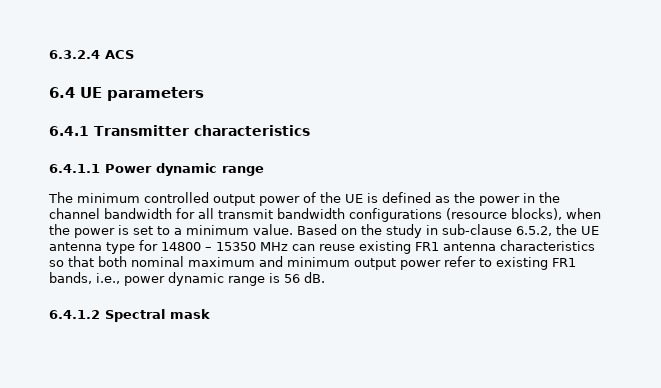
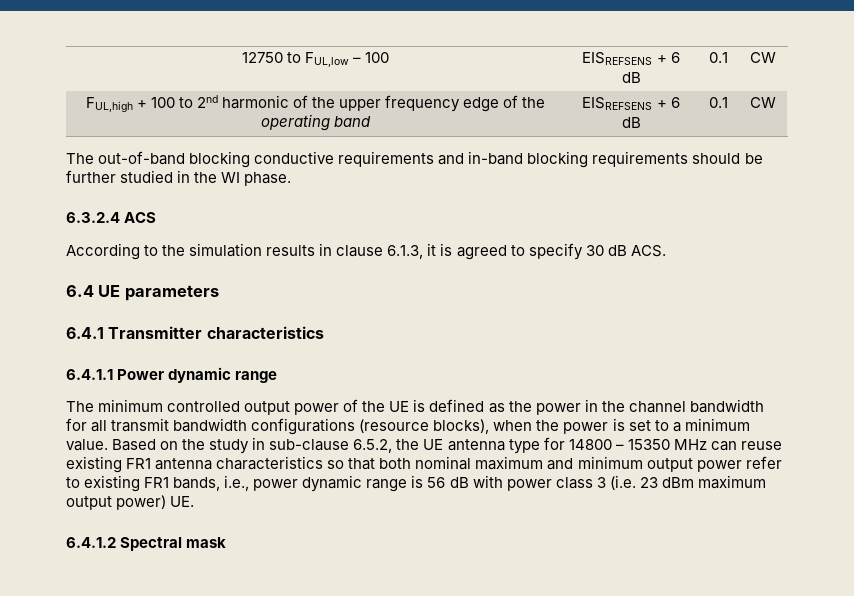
[49,50,134,59] 6.3.2.4 ACS -> [241,52,390,67] [582,52,680,65] [621,72,641,83] [708,52,728,63] [750,52,776,63] [85,95,546,112] [260,114,372,131] [582,97,680,110] [621,117,641,128] [708,97,728,108] [750,97,776,108] [66,151,763,168] [66,170,292,186] [66,212,157,223] [66,243,666,260] 12750 to FUL,low – 100 | EISREFSENS + 6 dB | 0.1 | CW // FUL,high + 100 to 2nd harmonic of the upper frequency edge of the operating band | EISREFSENS + 6 dB | 0.1 | CW // The out-of-band blocking conductive requirements and in-band blocking requirements should be further studied in the WI phase. // 6.3.2.4 ACS // According to the simulation results in clause 6.1.3, it is agreed to specify 30 dB ACS.
[304,272,325,283] dB. -> [449,475,766,491] [66,495,195,510] dB with power class 3 (i.e. 23 dBm maximum output power) UE.

